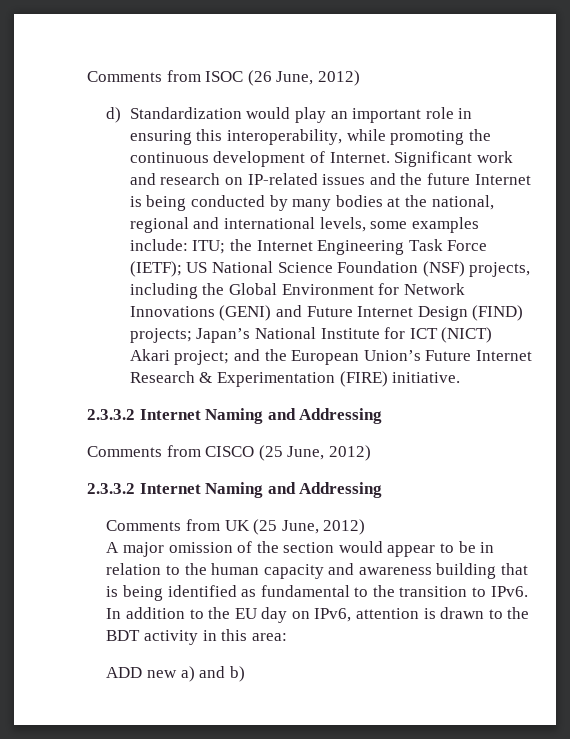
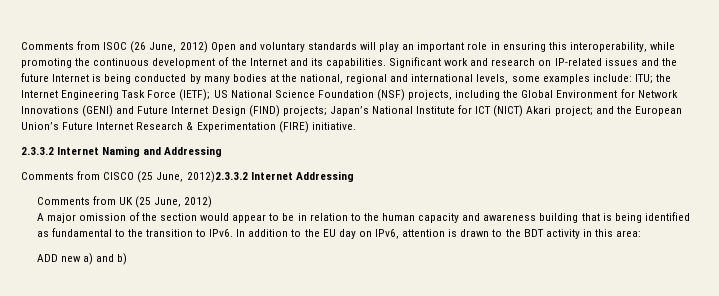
[106,107,291,123] // d) Standardization would -> [210,42,377,52] Open and voluntary standards will
[329,152,390,163] Internet. -> [231,58,386,68] the Internet and its capabilities.
[328,445,371,461] [87,482,296,498] 2012) // 2.3.3.2 Internet Naming and -> [186,171,293,183] 2012)2.3.3.2 Internet

